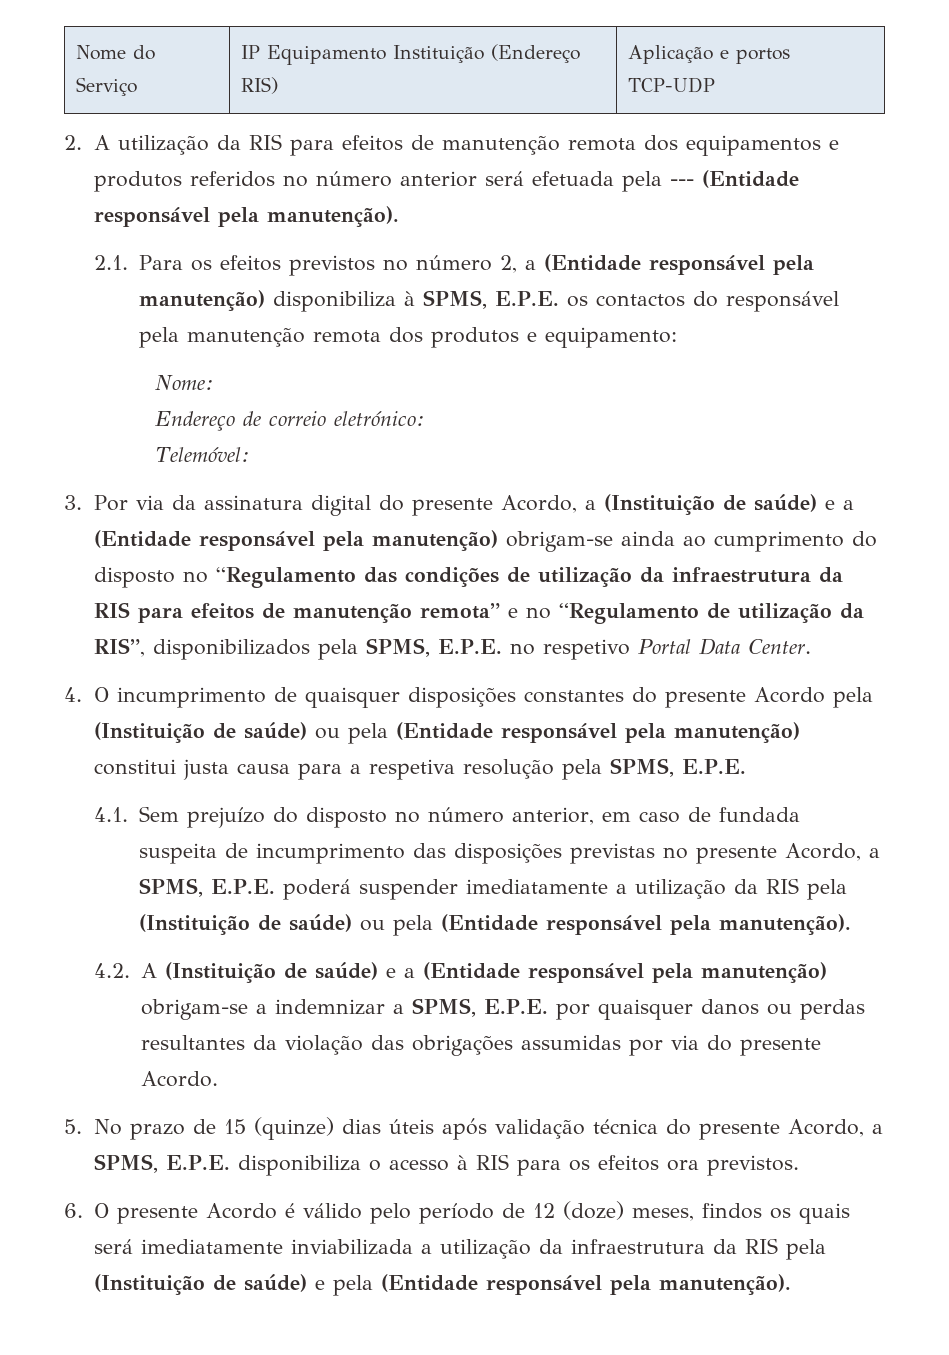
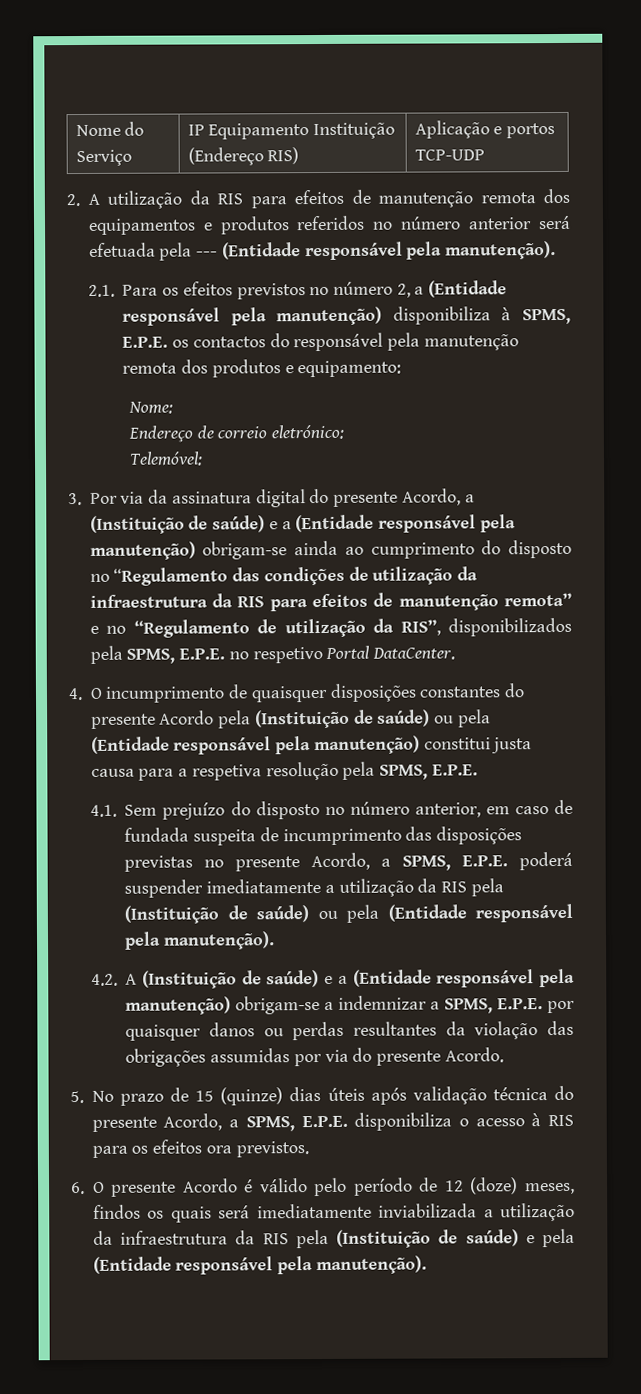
[699,638,812,655] Data Center. -> [372,647,456,660] DataCenter.

